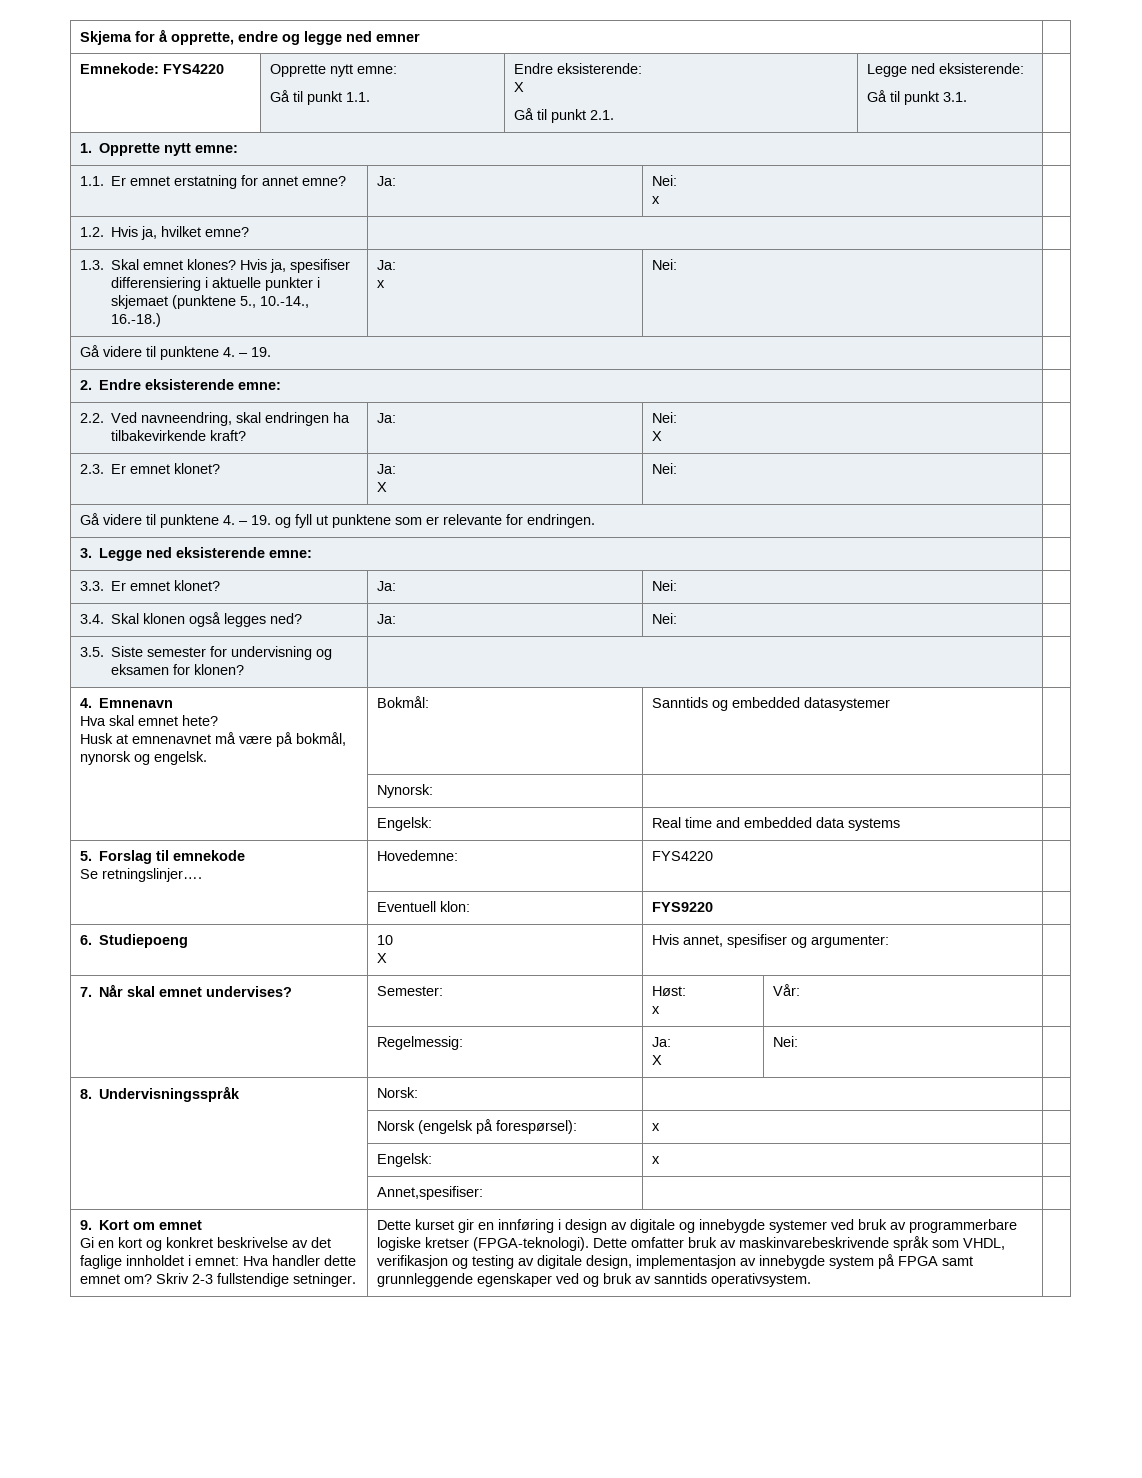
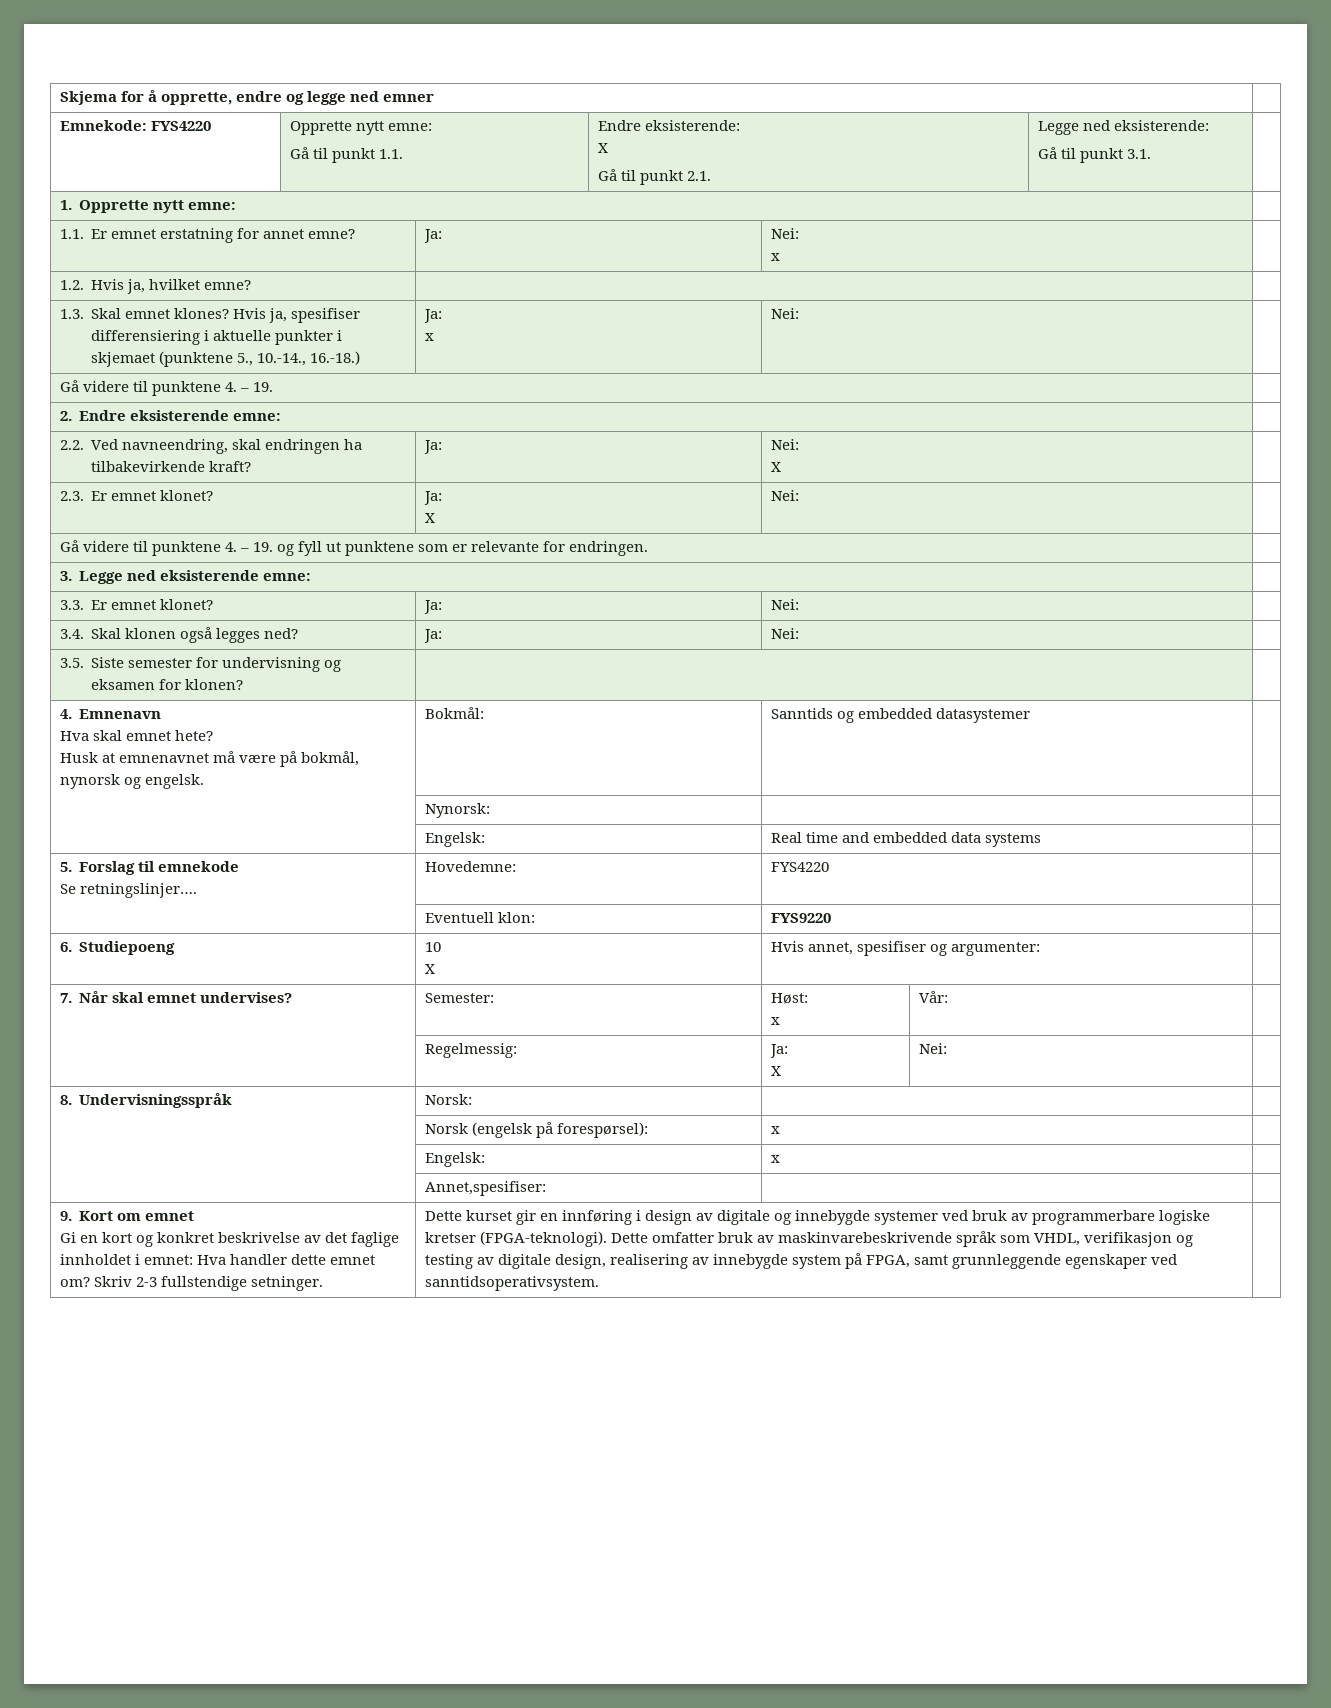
[636,1255,737,1269] implementasjon -> [609,1254,688,1269] realisering
[898,1256,939,1266] FPGA -> [866,1255,911,1268] FPGA,
[583,1273,812,1287] og bruk av sanntids operativsystem. -> [424,1276,599,1291] sanntidsoperativsystem.

